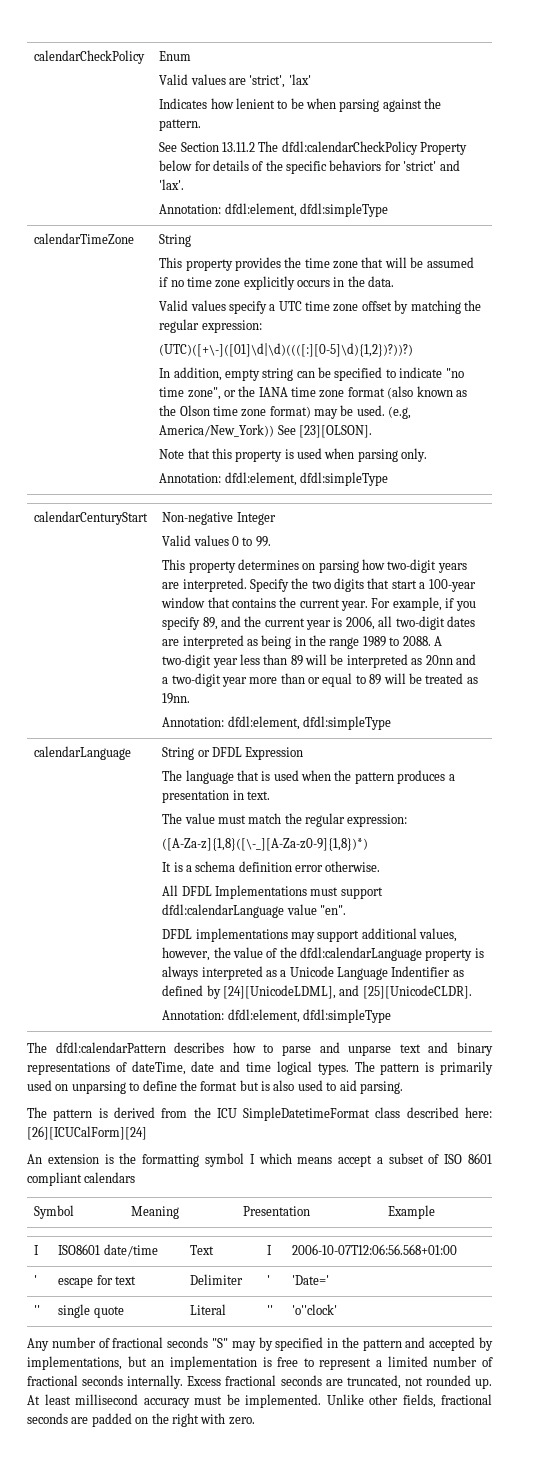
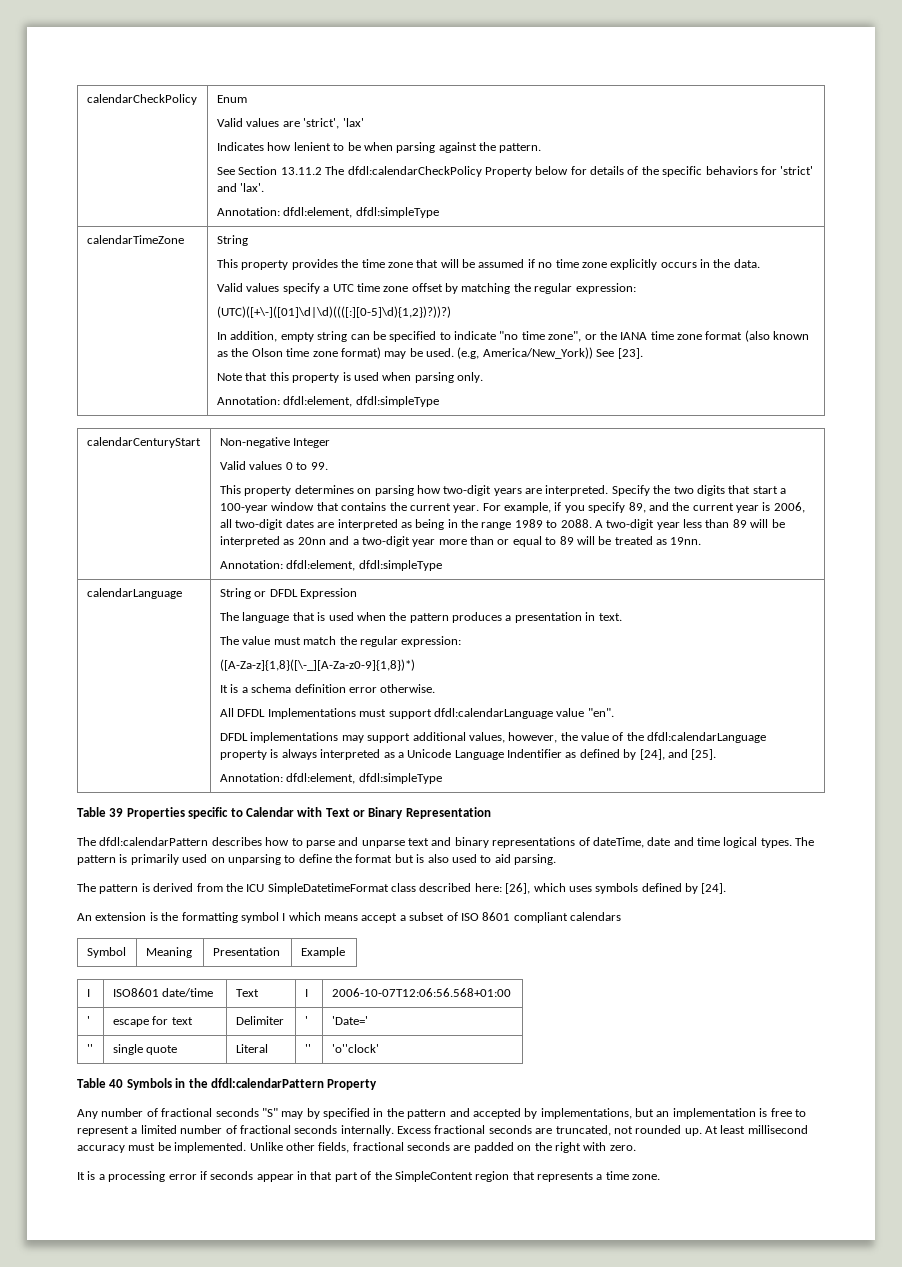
[298,425,372,438] [23][OLSON]. -> [617,348,643,359] [23].
[222,985,472,999] [162,1009,391,1023] [24][UnicodeLDML], and [25][UnicodeCLDR]. // Annotation: dfdl:element, dfdl:simpleType -> [639,749,717,760] [219,773,442,784] [77,807,491,819] [24], and [25]. // Annotation: dfdl:element, dfdl:simpleType // Table 39 Properties specific to Calendar with Text or Binary Representation
[27,1126,147,1140] [26][ICUCalForm][24] -> [505,883,727,894] [26], which uses symbols defined by [24].
(338, 1309) none -> [77,1078,378,1090] // Table 40 Symbols in the dfdl:calendarPattern Property
(255, 1421) none -> [77,1171,661,1182] // It is a processing error if seconds appear in that part of the SimpleContent region that represents a time zone.

